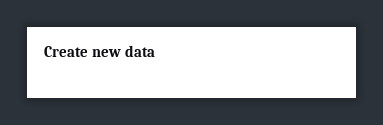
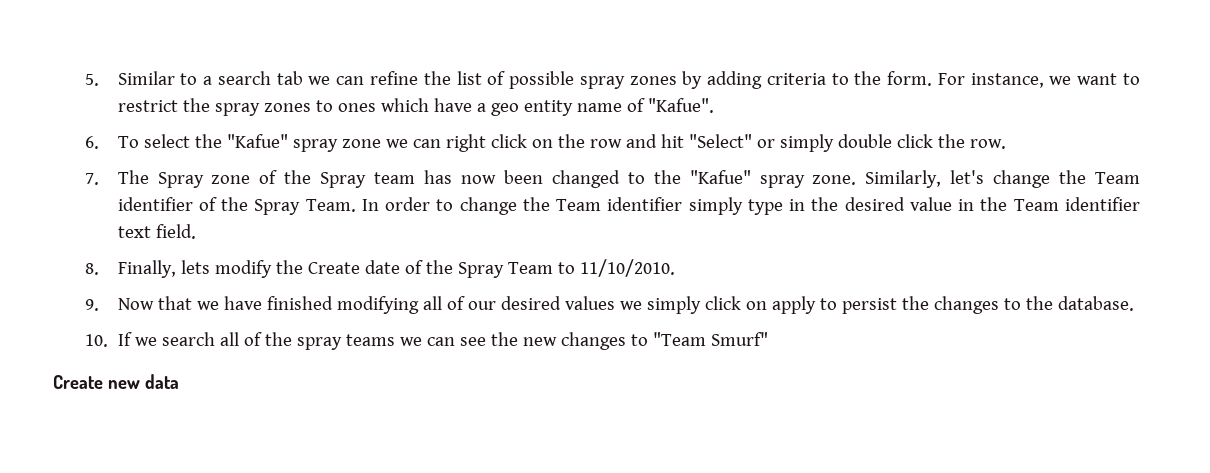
(44, 51) none -> [85,71,1140,89] [117,98,714,116] [85,134,1006,152] [85,170,1140,188] [117,197,1140,215] [117,224,196,239] [85,259,675,278] [85,296,1134,314] [85,332,768,350] 5. Similar to a search tab we can refine the list of possible spray zones by adding criteria to the form. For instance, we want to restrict the spray zones to ones which have a geo entity name of "Kafue". // 6. To select the "Kafue" spray zone we can right click on the row and hit "Select" or simply double click the row. // 7. The Spray zone of the Spray team has now been changed to the "Kafue" spray zone. Similarly, let's change the Team identifier of the Spray Team. In order to change the Team identifier simply type in the desired value in the Team identifier text field. // 8. Finally, lets modify the Create date of the Spray Team to 11/10/2010. // 9. Now that we have finished modifying all of our desired values we simply click on apply to persist the changes to the database. // 10. If we search all of the spray teams we can see the new changes to "Team Smurf" //

